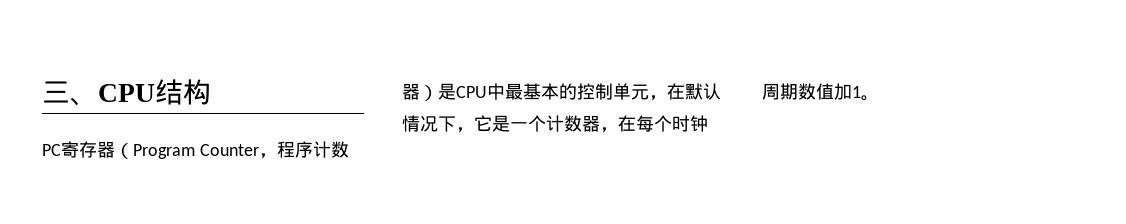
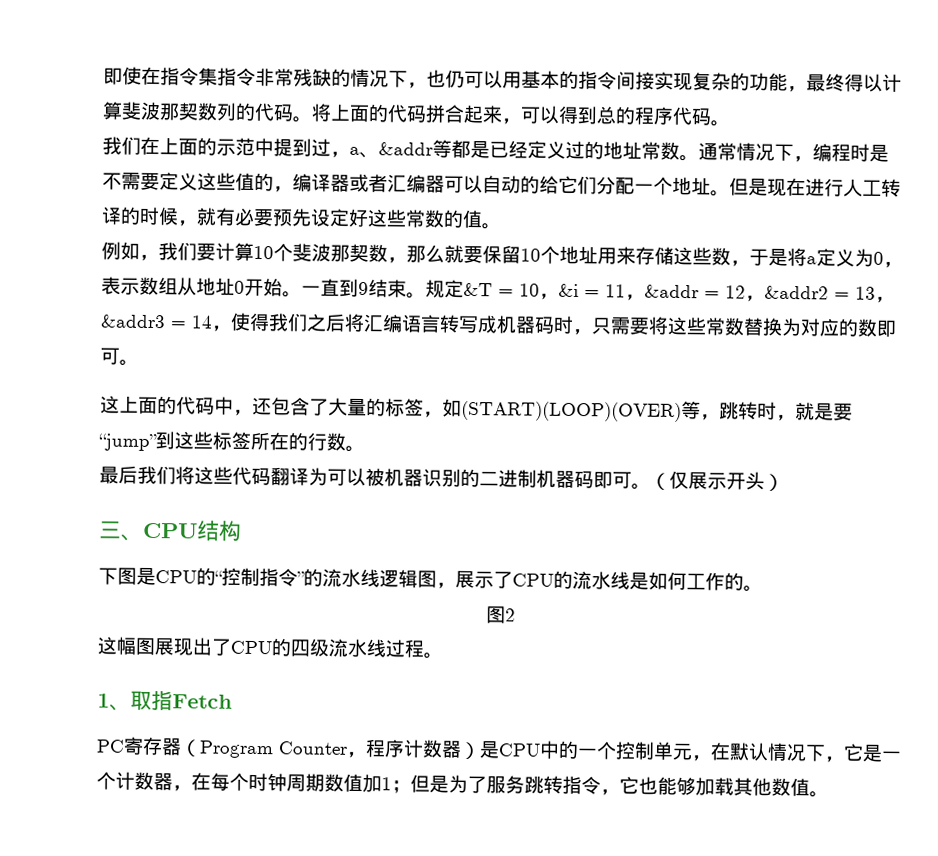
[42,79,211,106] 三、CPU结构 -> [103,66,902,93] [102,101,730,127] [102,136,889,163] [102,171,901,198] [101,206,501,230] [101,241,903,269] [101,276,895,304] [100,312,897,338] [100,347,139,366] [100,395,853,422] [98,431,365,453] [99,465,784,491] [98,520,242,541] [98,567,763,592] [485,606,516,624] [97,636,443,659] [97,690,232,711] 即使在指令集指令非常残缺的情况下，也仍可以用基本的指令间接实现复杂的功能，最终得以计算斐波那契数列的代码。将上面的代码拼合起来，可以得到总的程序代码。 // 我们在上面的示范中提到过，a、&addr等都是已经定义过的地址常数。通常情况下，编程时是不需要定义这些值的，编译器或者汇编器可以自动的给它们分配一个地址。但是现在进行人工转译的时候，就有必要预先设定好这些常数的值。 // 例如，我们要计算10个斐波那契数，那么就要保留10个地址用来存储这些数，于是将a定义为0，表示数组从地址0开始。一直到9结束。规定&T = 10，&i = 11，&addr = 12，&addr2 = 13，&addr3 = 14，使得我们之后将汇编语言转写成机器码时，只需要将这些常数替换为对应的数即可。 // 这上面的代码中，还包含了大量的标签，如(START)(LOOP)(OVER)等，跳转时，就是要“jump”到这些标签所在的行数。 // 最后我们将这些代码翻译为可以被机器识别的二进制机器码即可。（仅展示开头） // 三、CPU结构 // 下图是CPU的“控制指令”的流水线逻辑图，展示了CPU的流水线是如何工作的。 // 图2 // 这幅图展现出了CPU的四级流水线过程。 // 1、取指Fetch
[505,83,577,100] 最基本的 -> [558,740,617,760] 的一个
(861, 92) none -> [391,774,810,797] ；但是为了服务跳转指令，它也能够加载其他数值

